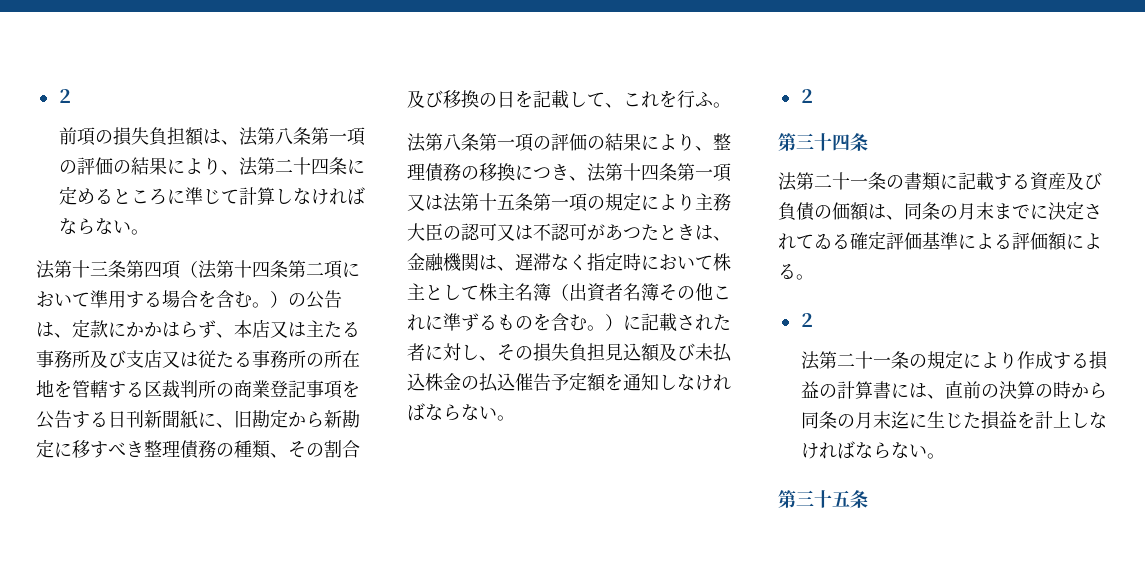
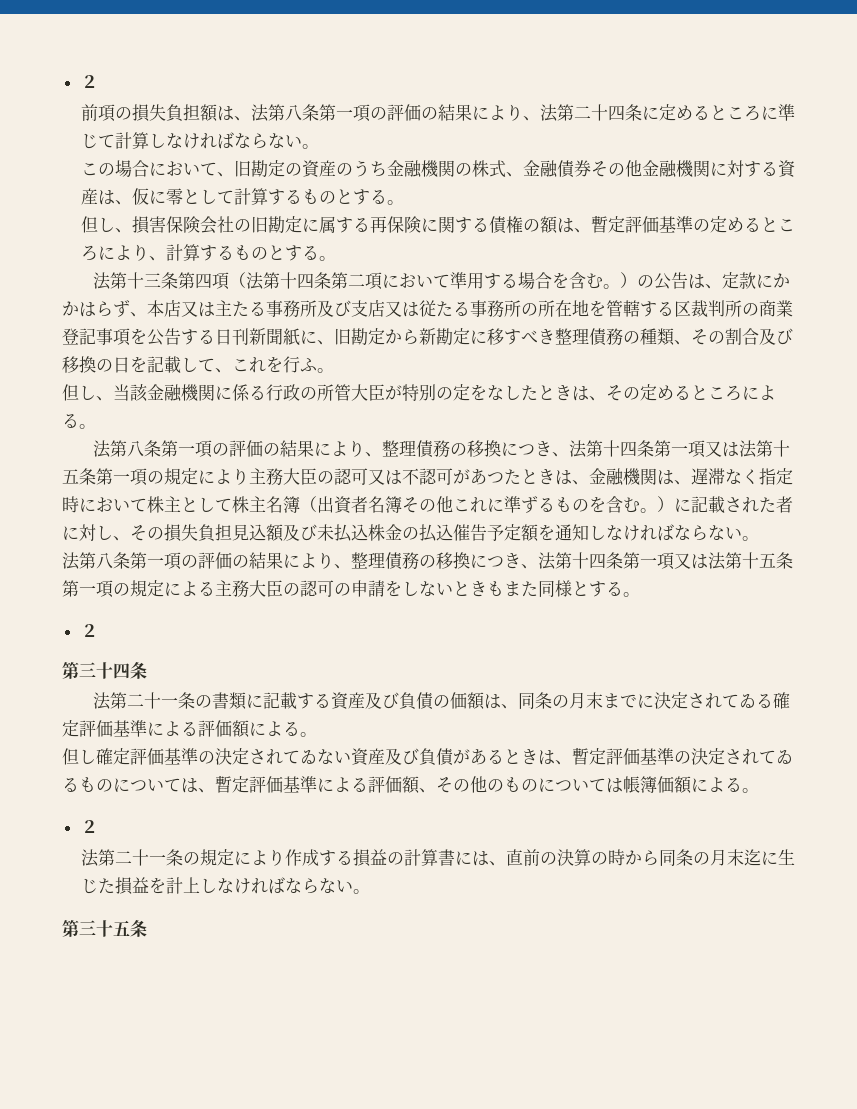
(150, 232) none -> [81,160,797,178] [81,188,405,205] [81,215,796,234] [81,244,337,261] // この場合において、旧勘定の資産のうち金融機関の株式、金融債券その他金融機関に対する資産は、仮に零として計算するものとする。 // 但し、損害保険会社の旧勘定に属する再保険に関する債権の額は、暫定評価基準の定めるところにより、計算するものとする。
(731, 105) none -> [62,384,776,402] [62,413,96,429] // 但し、当該金融機関に係る行政の所管大臣が特別の定をなしたときは、その定めるところによる。
(515, 418) none -> [62,552,793,570] [62,580,640,598] // 法第八条第一項の評価の結果により、整理債務の移換につき、法第十四条第一項又は法第十五条第一項の規定による主務大臣の認可の申請をしないときもまた同様とする。
(814, 277) none -> [62,747,793,766] [62,775,759,794] // 但し確定評価基準の決定されてゐない資産及び負債があるときは、暫定評価基準の決定されてゐるものについては、暫定評価基準による評価額、その他のものについては帳簿価額による。

